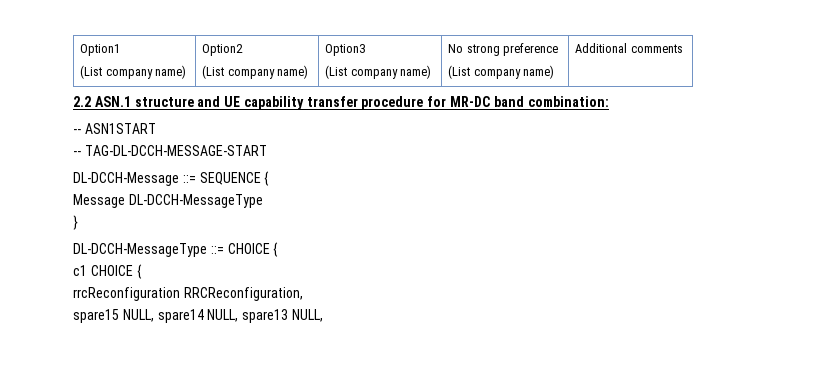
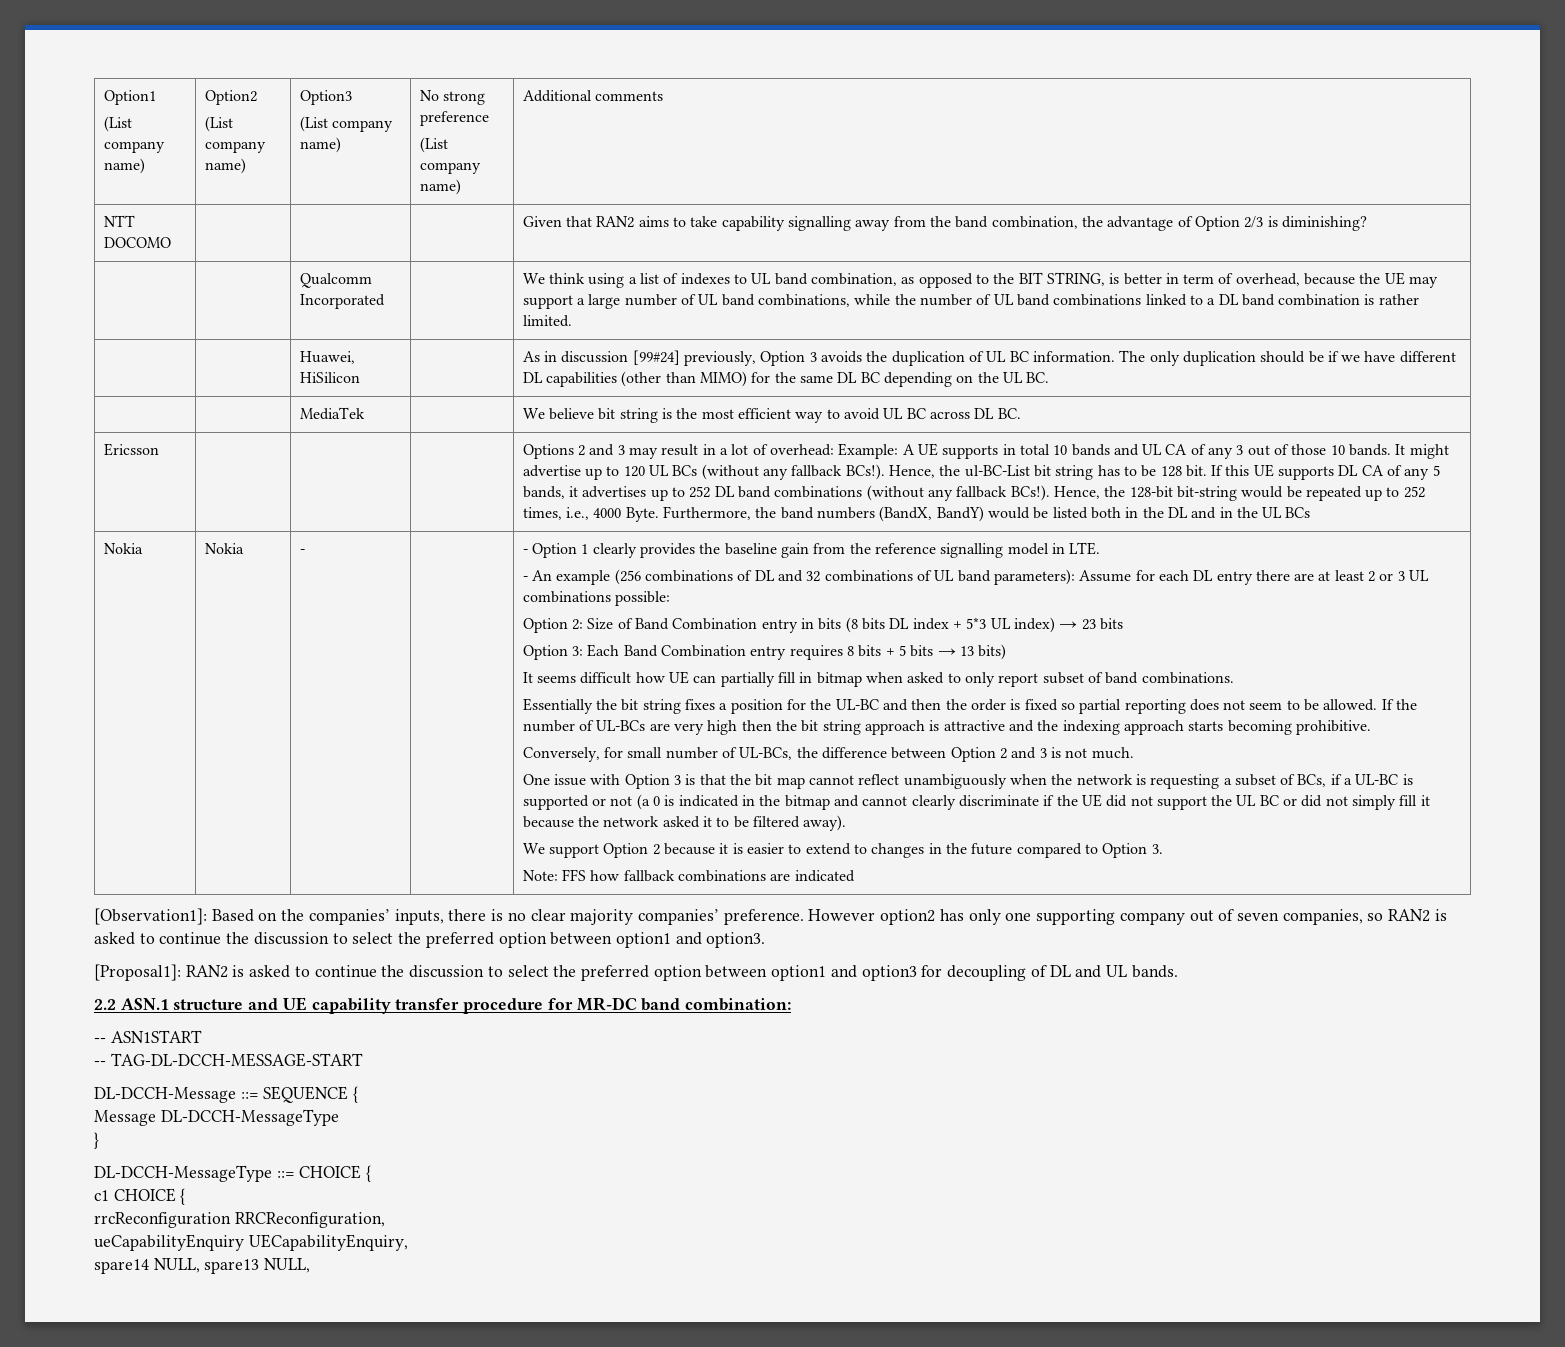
(683, 48) none -> [103,215,135,227] [103,237,171,248] [522,216,1367,231] [299,273,372,288] [299,294,385,309] [522,272,1439,288] [522,294,1419,309] [522,315,572,327] [299,351,355,364] [299,372,360,383] [522,350,1456,366] [522,371,1050,387] [299,407,365,420] [522,408,1021,423] [103,443,159,456] [522,443,1449,459] [522,464,1440,480] [522,485,1425,501] [522,506,1311,522] [103,543,143,554] [204,543,244,554] [299,549,305,554] [522,542,1101,558] [522,569,1430,585] [522,591,671,606] [522,617,1123,633] [522,644,1007,660] [522,671,1234,687] [522,698,1418,714] [522,720,1371,735] [522,747,1134,762] [522,774,1413,789] [522,794,1430,810] [522,815,847,831] [522,843,1163,858] [522,869,855,882] [94,908,1447,925] [94,932,766,948] [94,964,1178,981] // NTT DOCOMO | | | | Given that RAN2 aims to take capability signalling away from the band combination, the advantage of Option 2/3 is diminishing? // | | Qualcomm Incorporated | | We think using a list of indexes to UL band combination, as opposed to the BIT STRING, is better in term of overhead, because the UE may support a large number of UL band combinations, while the number of UL band combinations linked to a DL band combination is rather limited. // | | Huawei, HiSilicon | | As in discussion [99#24] previously, Option 3 avoids the duplication of UL BC information. The only duplication should be if we have different DL capabilities (other than MIMO) for the same DL BC depending on the UL BC. // | | MediaTek | | We believe bit string is the most efficient way to avoid UL BC across DL BC. // Ericsson | | | | Options 2 and 3 may result in a lot of overhead: Example: A UE supports in total 10 bands and UL CA of any 3 out of those 10 bands. It might advertise up to 120 UL BCs (without any fallback BCs!). Hence, the ul-BC-List bit string has to be 128 bit. If this UE supports DL CA of any 5 bands, it advertises up to 252 DL band combinations (without any fallback BCs!). Hence, the 128-bit bit-string would be repeated up to 252 times, i.e., 4000 Byte. Furthermore, the band numbers (BandX, BandY) would be listed both in the DL and in the UL BCs // Nokia | Nokia | - | | - Option 1 clearly provides the baseline gain from the reference signalling model in LTE. // - An example (256 combinations of DL and 32 combinations of UL band parameters): Assume for each DL entry there are at least 2 or 3 UL combinations possible: // Option 2: Size of Band Combination entry in bits (8 bits DL index + 5*3 UL index) → 23 bits // Option 3: Each Band Combination entry requires 8 bits + 5 bits → 13 bits) // It seems difficult how UE can partially fill in bitmap when asked to only report subset of band combinations. // Essentially the bit string fixes a position for the UL-BC and then the order is fixed so partial reporting does not seem to be allowed. If the number of UL-BCs are very high then the bit string approach is attractive and the indexing approach starts becoming prohibitive. // Conversely, for small number of UL-BCs, the difference between Option 2 and 3 is not much. // One issue with Option 3 is that the bit map cannot reflect unambiguously when the network is requesting a subset of BCs, if a UL-BC is supported or not (a 0 is indicated in the bitmap and cannot clearly discriminate if the UE did not support the UL BC or did not simply fill it because the network asked it to be filtered away). // We support Option 2 because it is easier to extend to changes in the future compared to Option 3. // Note: FFS how fallback combinations are indicated // [Observation1]: Based on the companies’ inputs, there is no clear majority companies’ preference. However option2 has only one supporting company out of seven companies, so RAN2 is asked to continue the discussion to select the preferred option between option1 and option3. // [Proposal1]: RAN2 is asked to continue the discussion to select the preferred option between option1 and option3 for decoupling of DL and UL bands.
[73,309,154,323] spare15 NULL, -> [94,1234,408,1251] ueCapabilityEnquiry UECapabilityEnquiry, //

